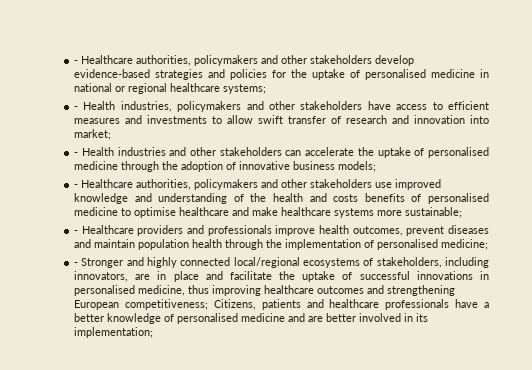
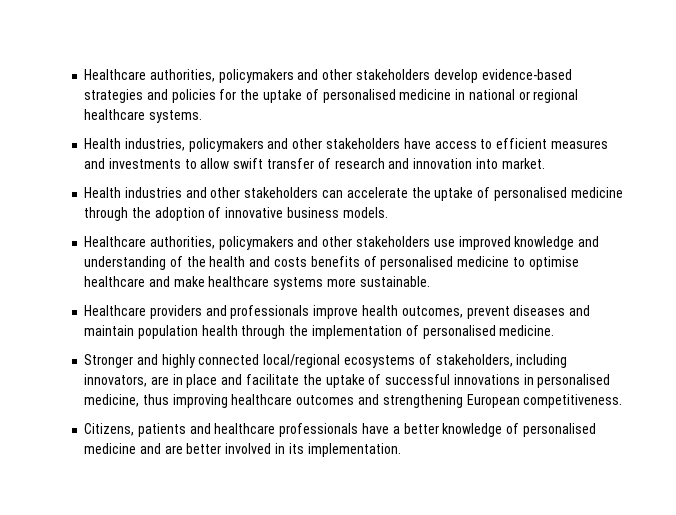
[74,60,79,64] - -> (84, 74) none
[223,84,267,94] [74,106,79,110] systems; // - -> [148,110,202,123] systems. //
[74,129,112,140] [74,152,79,156] market; // - -> [501,158,545,169] market. //
[338,161,377,172] [74,184,79,188] models; // - -> [342,207,388,218] models. //
[405,207,463,218] [74,230,79,234] sustainable; // - -> [359,276,430,287] sustainable. //
[441,239,489,250] [74,262,79,266] medicine; // - -> [499,325,555,336] medicine. //
[124,299,208,310] competitiveness; -> [523,394,623,408] competitiveness. //
[74,327,154,338] implementation; -> [307,443,401,457] implementation.

